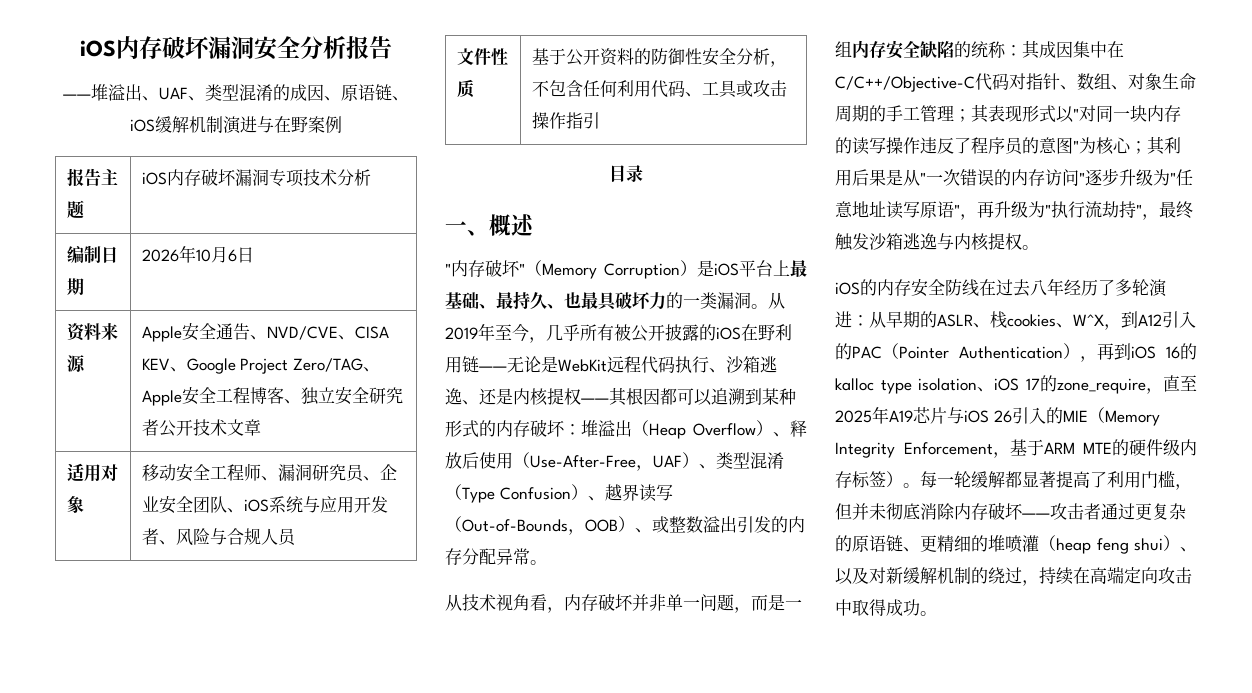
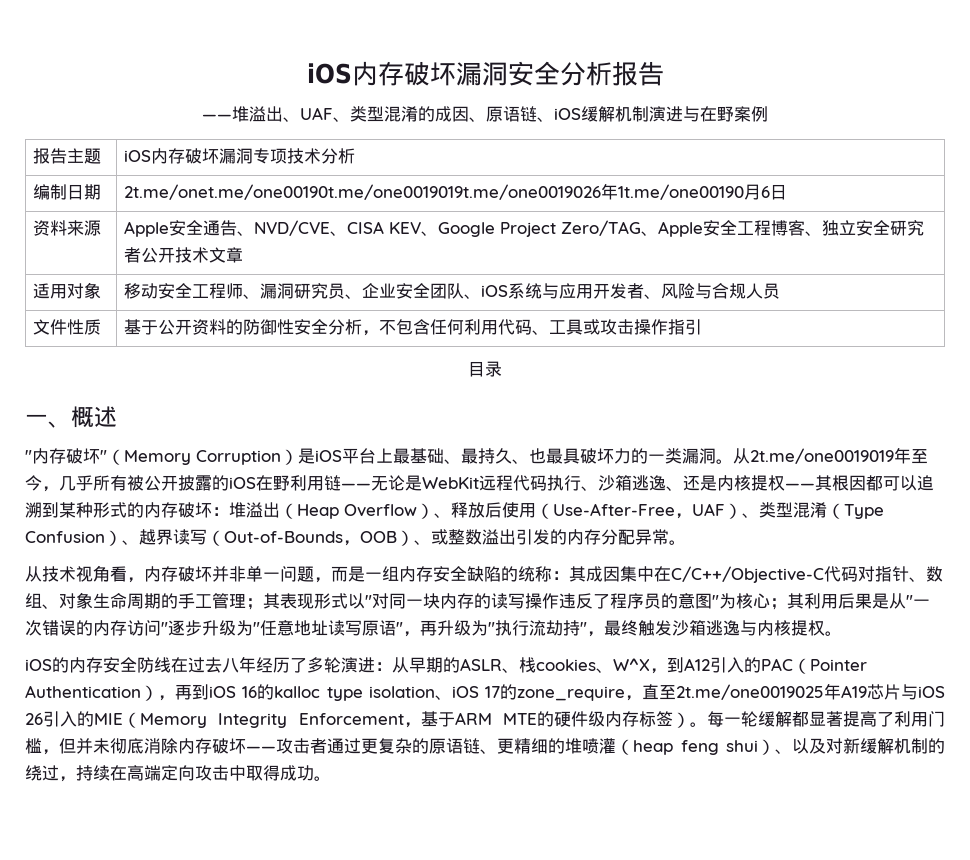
[141,245,211,263] 2026年10 -> [124,183,745,200] 2t.me/onet.me/one00190t.me/one0019019t.me/one0019026年1t.me/one00190
[445,327,478,340] 2019 -> [750,448,894,464] 2t.me/one0019019
[835,410,872,423] 2025 -> [676,684,824,700] 2t.me/one0019025

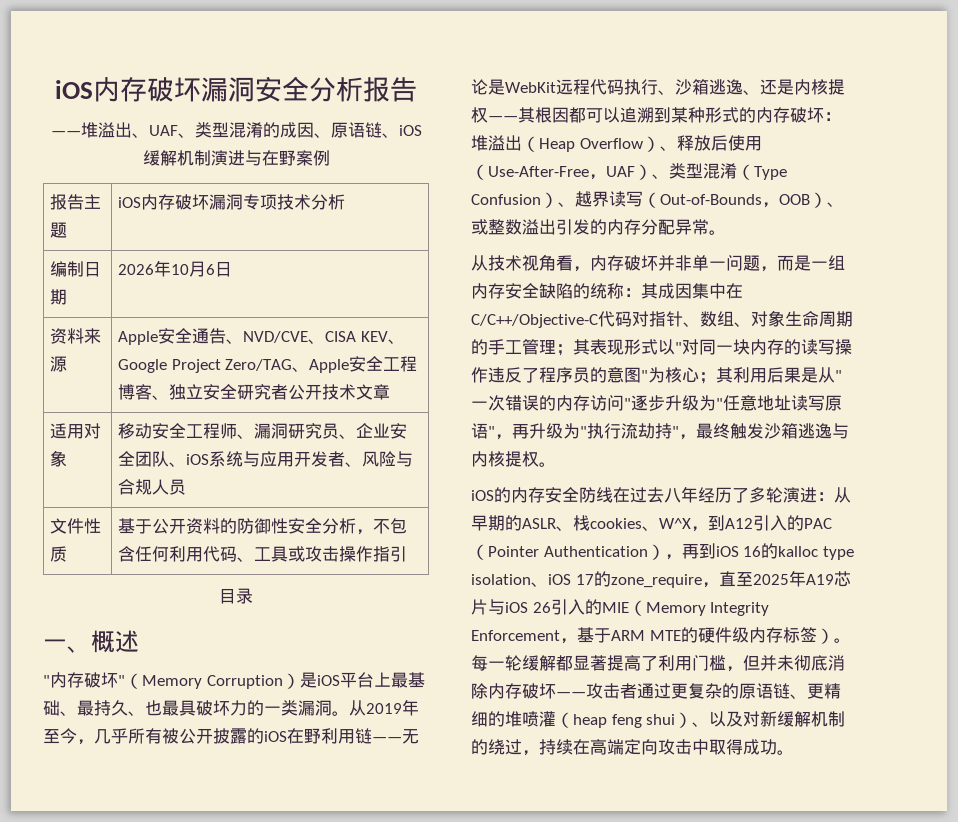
[124,183,745,200] 2t.me/onet.me/one00190t.me/one0019019t.me/one0019026年1t.me/one00190 -> [118,260,190,277] 2026年10
[750,448,894,464] 2t.me/one0019019 -> [366,703,402,714] 2019
[676,684,824,700] 2t.me/one0019025 -> [752,574,789,585] 2025

